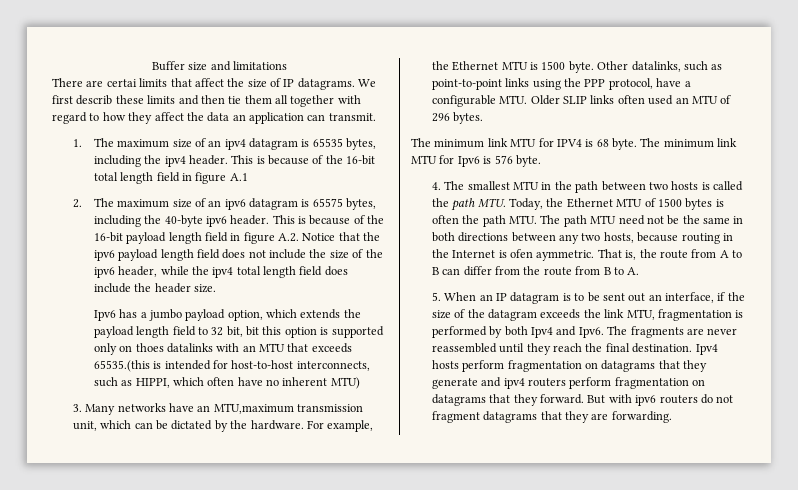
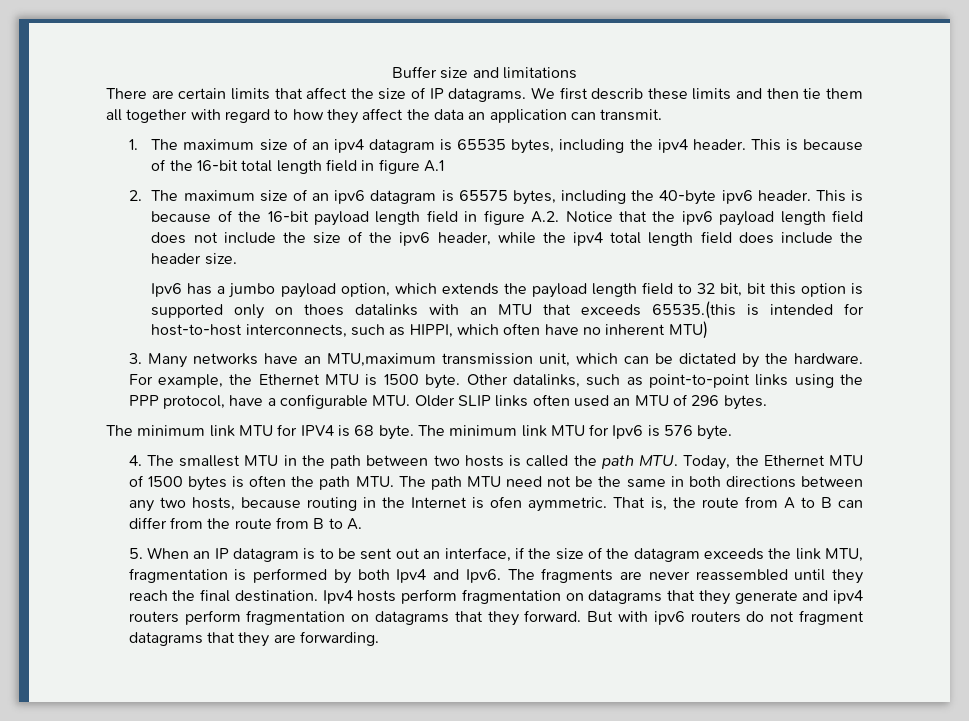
[106,79,137,87] certai -> [178,88,227,99] certain

